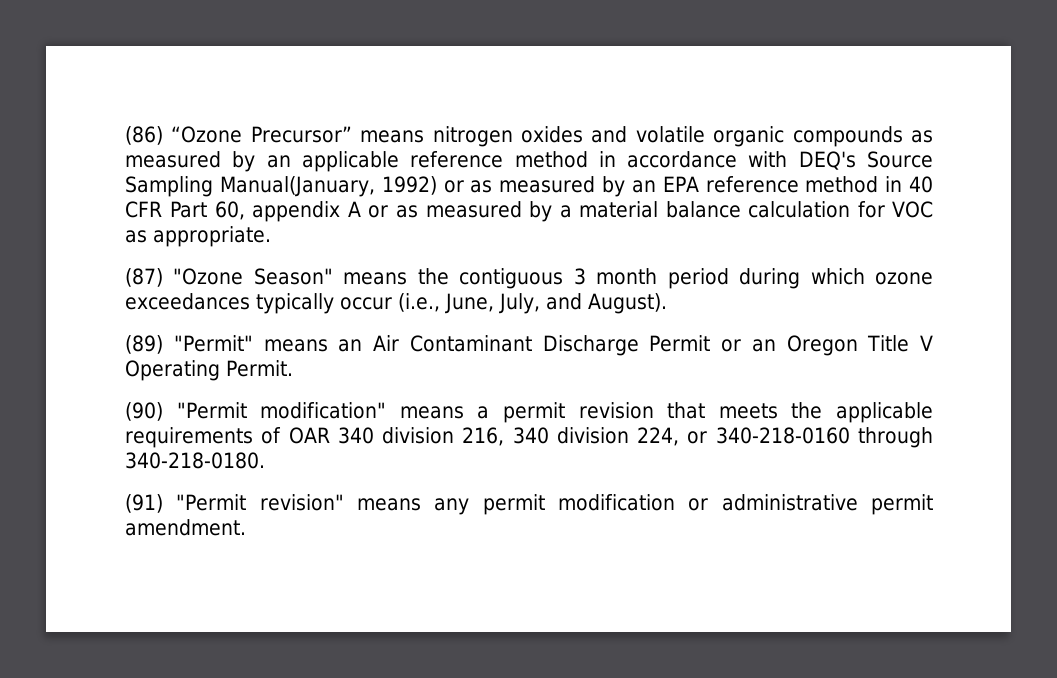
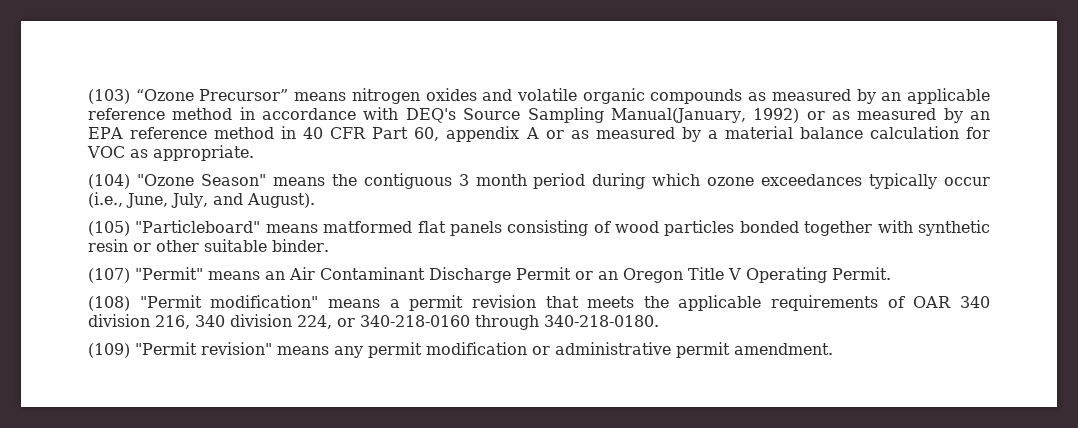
[125,126,163,145] (86) -> [88,89,130,104] (103)
[125,268,163,287] (87) -> [88,174,130,189] (104)
[125,335,163,354] (89) -> [88,220,990,236] [88,239,329,252] [88,268,130,283] (105) "Particleboard" means matformed flat panels consisting of wood particles bonded together with synthetic resin or other suitable binder. // (107)
[125,402,163,421] (90) -> [88,296,130,311] (108)
[125,494,163,513] (91) -> [88,343,130,358] (109)

